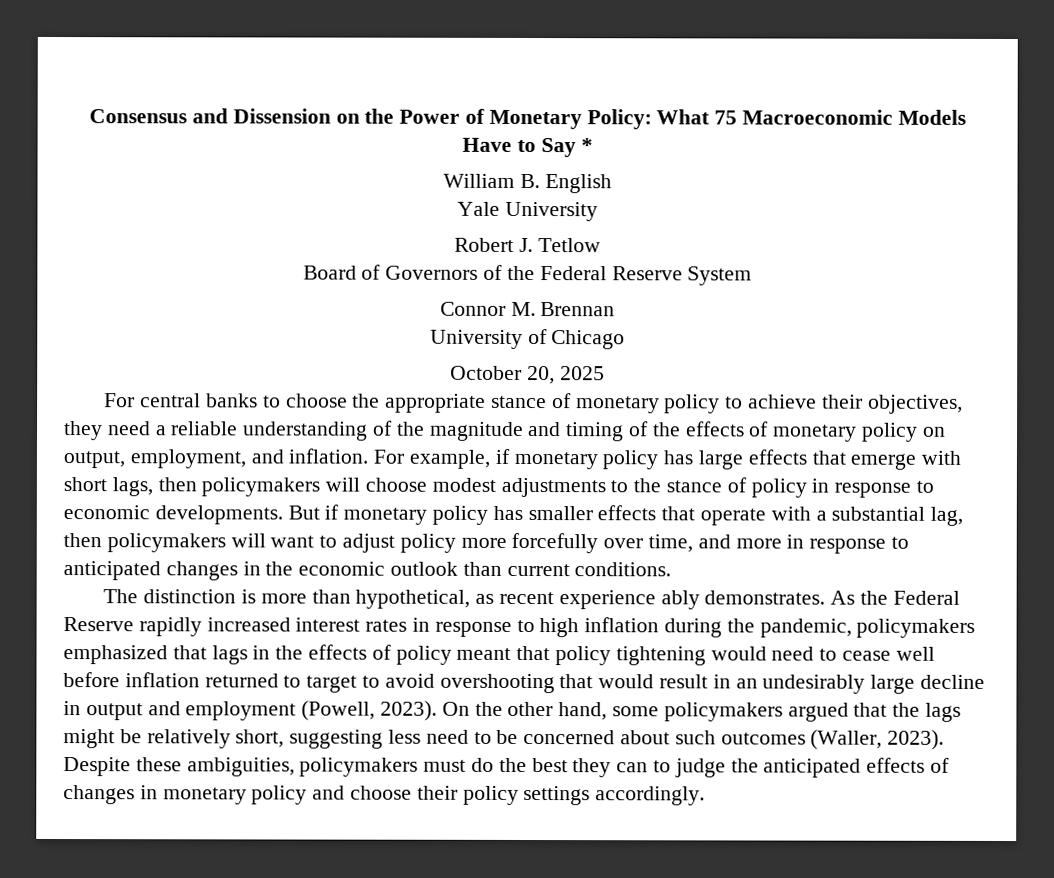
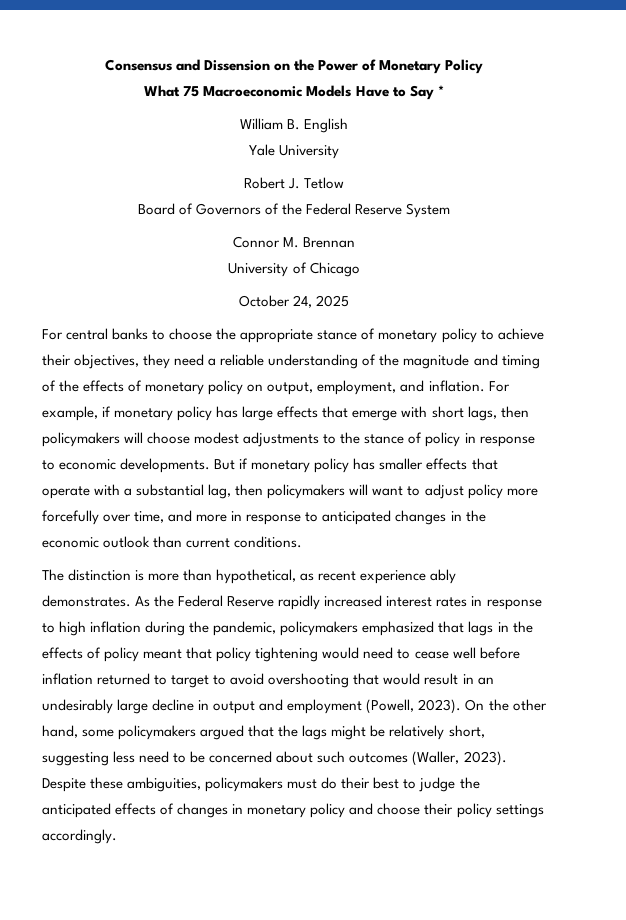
[586,109,652,130] Policy: -> [445,59,484,74] Policy //
[527,366,555,385] 20, -> [293,295,312,308] 24,
[498,757,649,778] the best they can -> [341,777,400,789] their best

